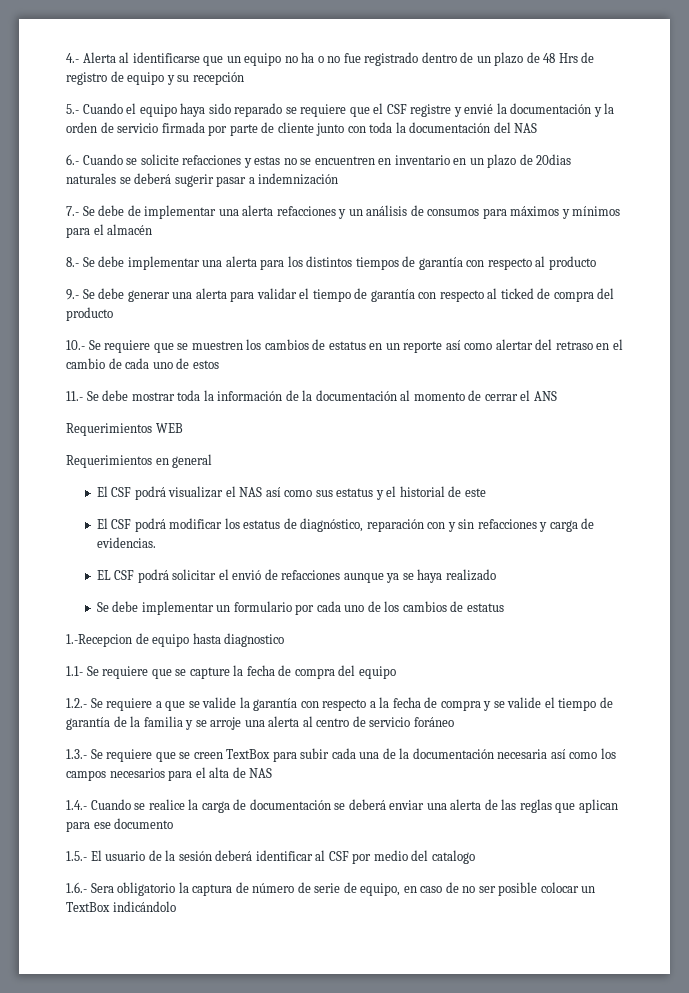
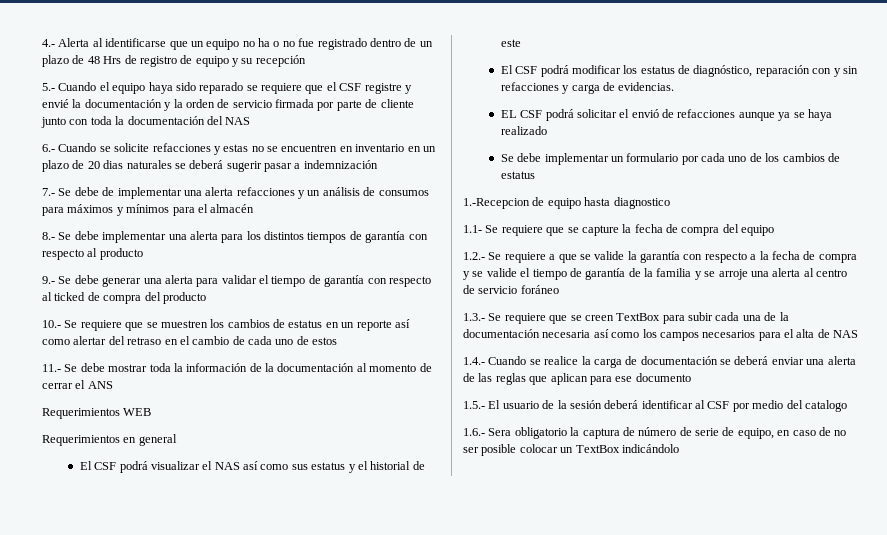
[536,154,572,165] 20dias -> [87,160,124,169] 20 dias

